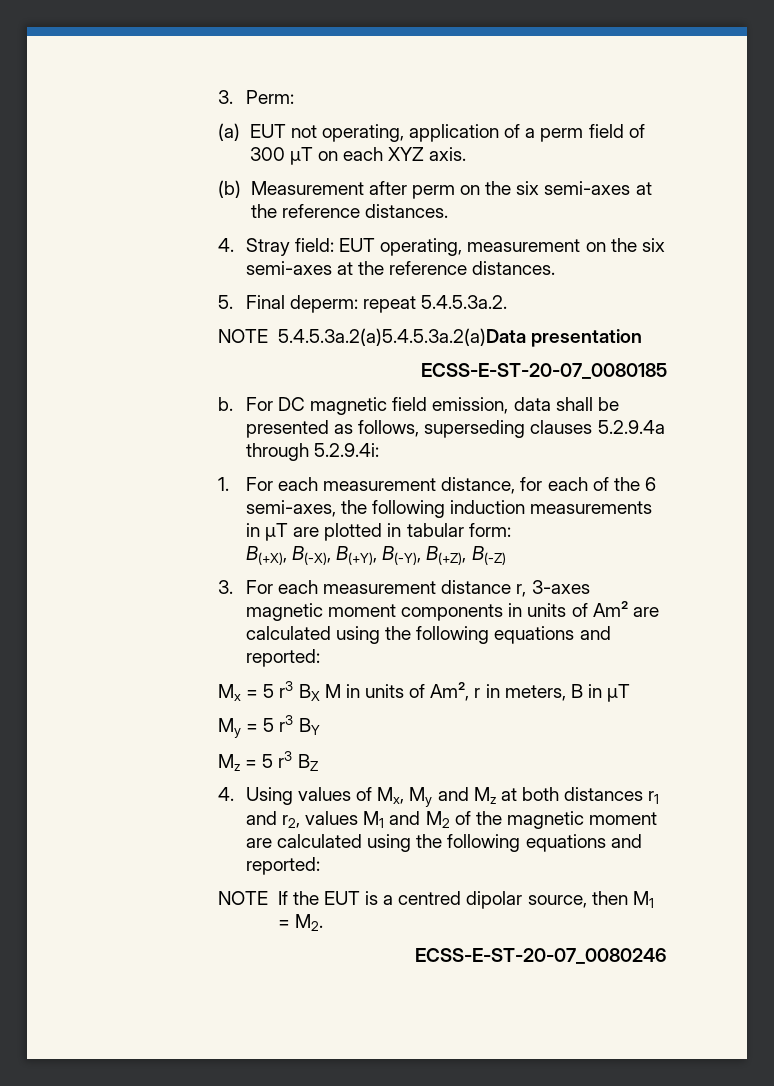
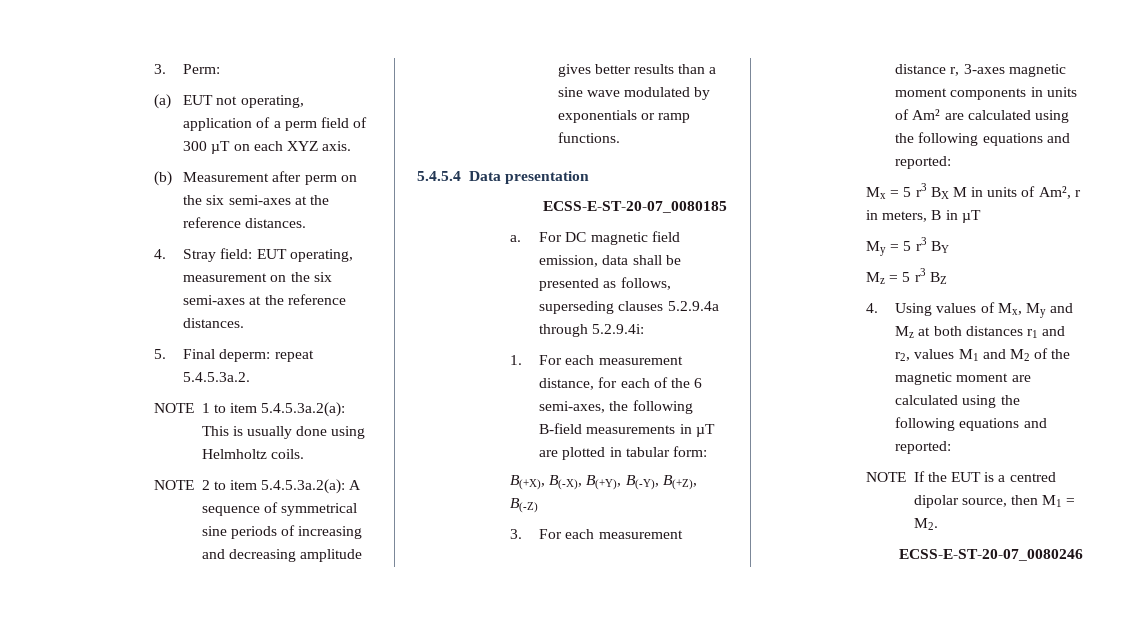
[277,328,526,346] 5.4.5.3a.2(a)5.4.5.3a.2(a)Data -> [201,402,346,417] [201,426,366,439] [201,449,304,459] [154,479,362,494] [201,502,358,516] [201,525,363,539] [201,549,363,562] [557,64,717,77] [557,87,711,100] [557,110,691,123] [557,132,620,143] [417,171,501,181] 1 to item 5.4.5.3a.2(a): This is usually done using Helmholtz coils. // NOTE 2 to item 5.4.5.3a.2(a): A sequence of symmetrical sine periods of increasing and decreasing amplitude gives better results than a sine wave modulated by exponentials or ramp functions. // 5.4.5.4 Data
[218,397,234,411] b. -> [510,235,521,242] a.
[450,500,526,514] induction -> [539,423,583,434] B-field

